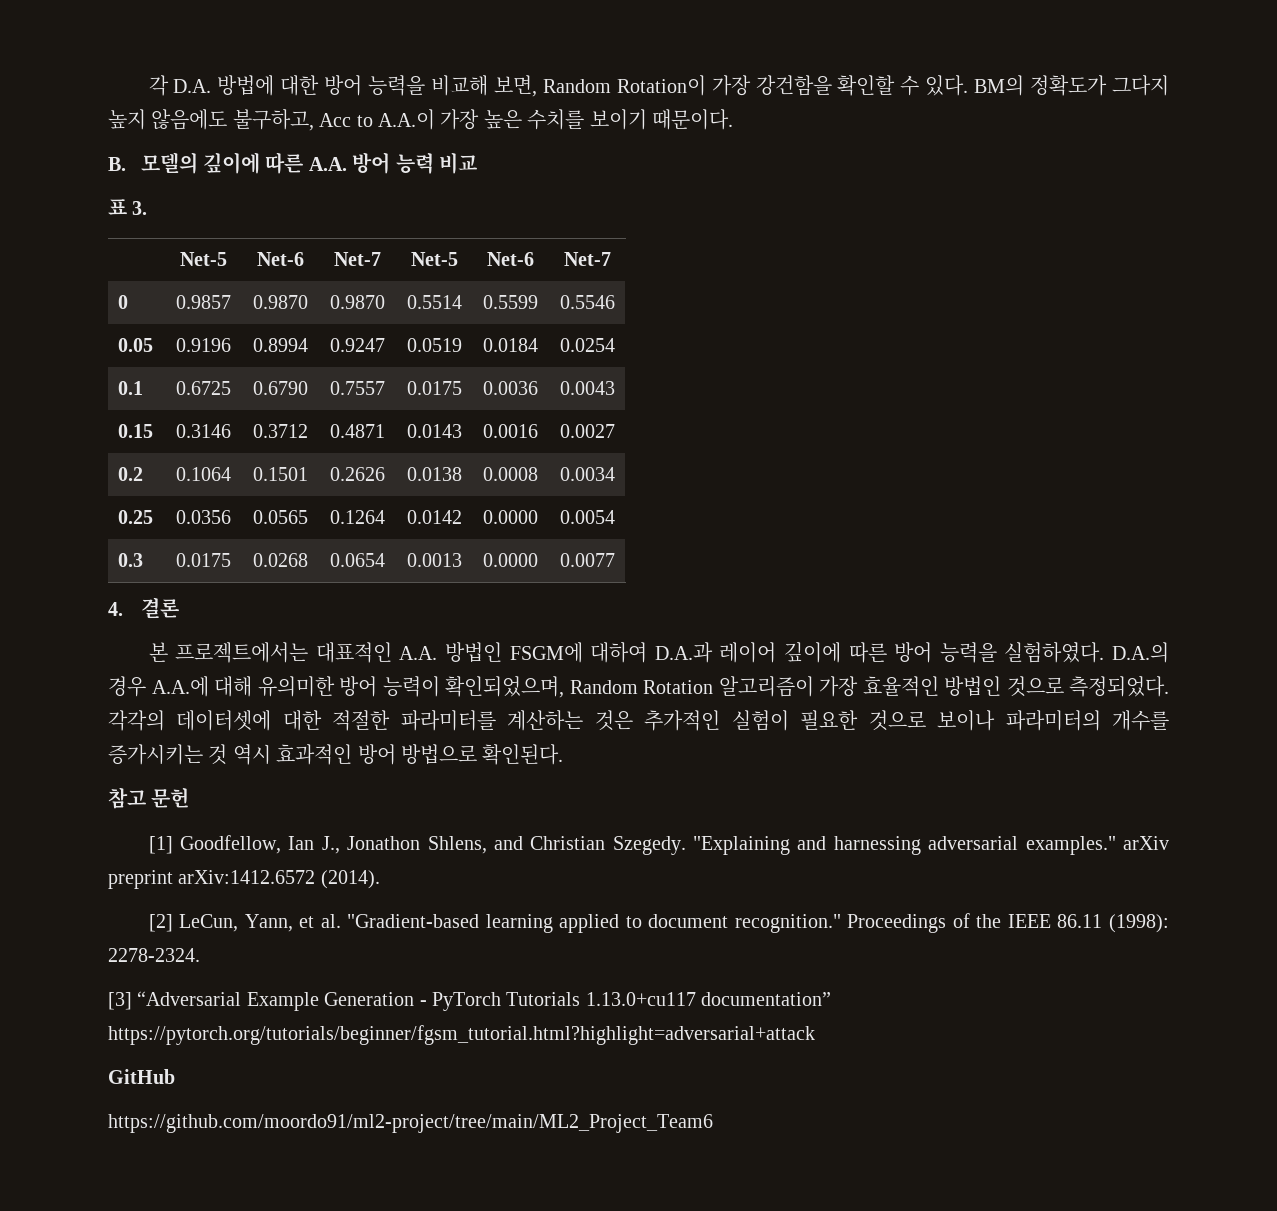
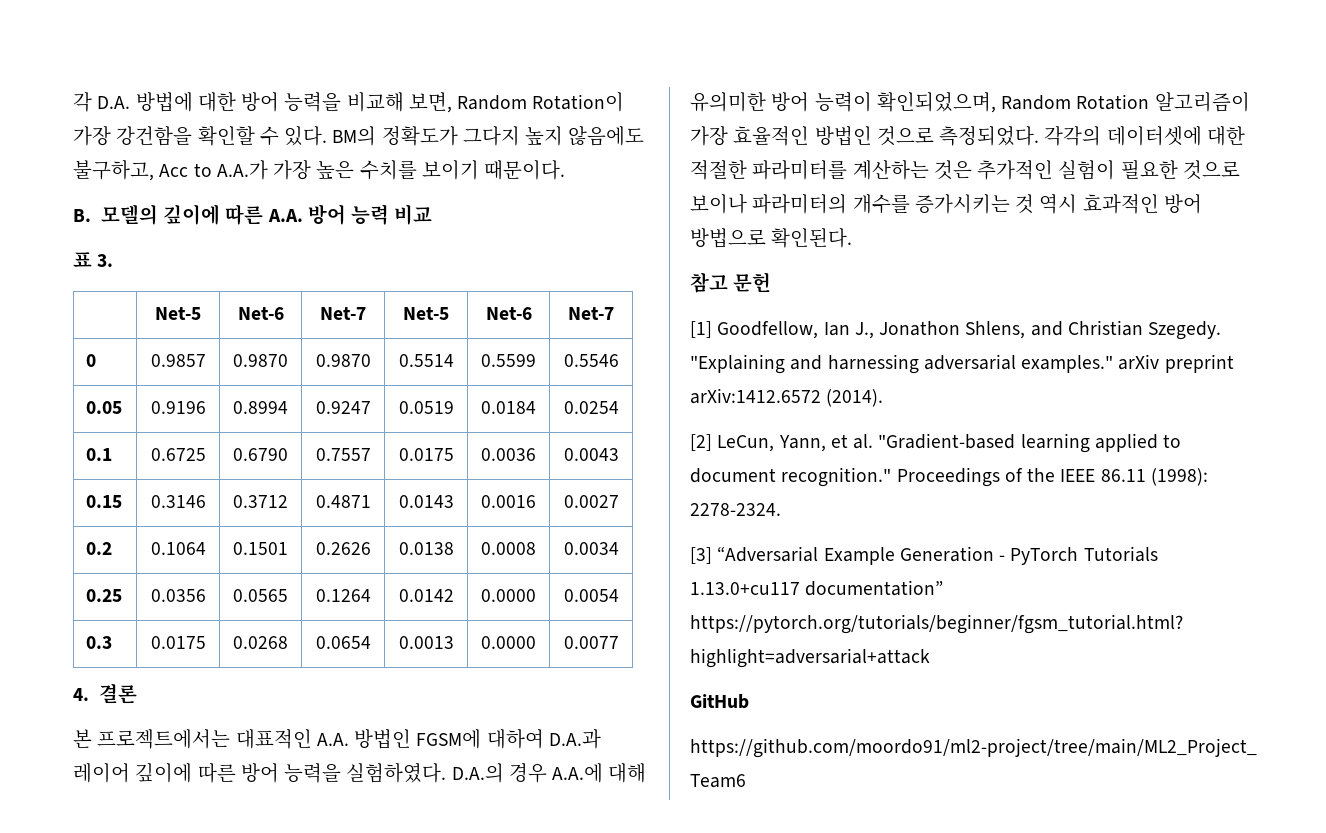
[378,109,435,130] A.A.이 -> [216,160,268,180] A.A.가
[509,642,583,663] FSGM에 -> [416,729,482,749] FGSM에

